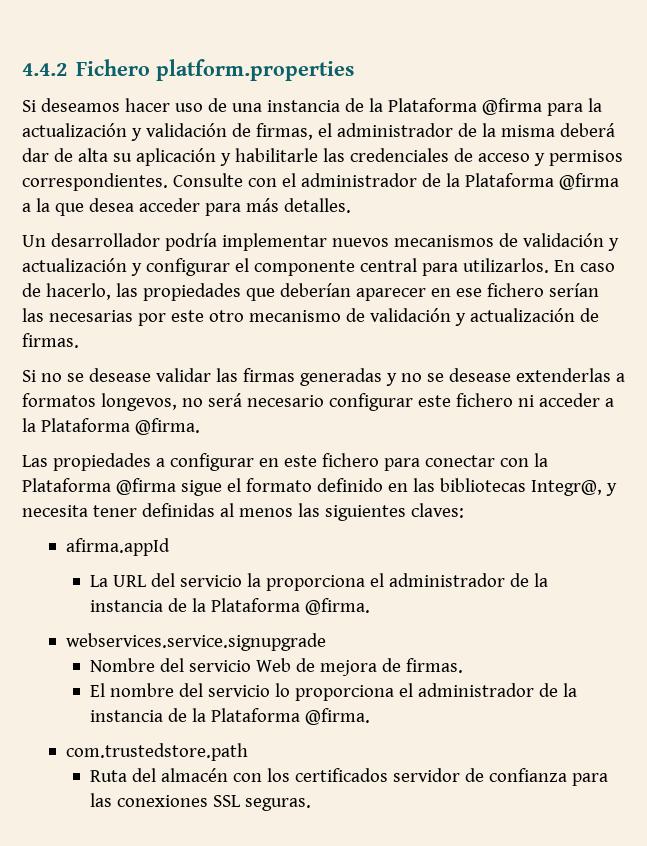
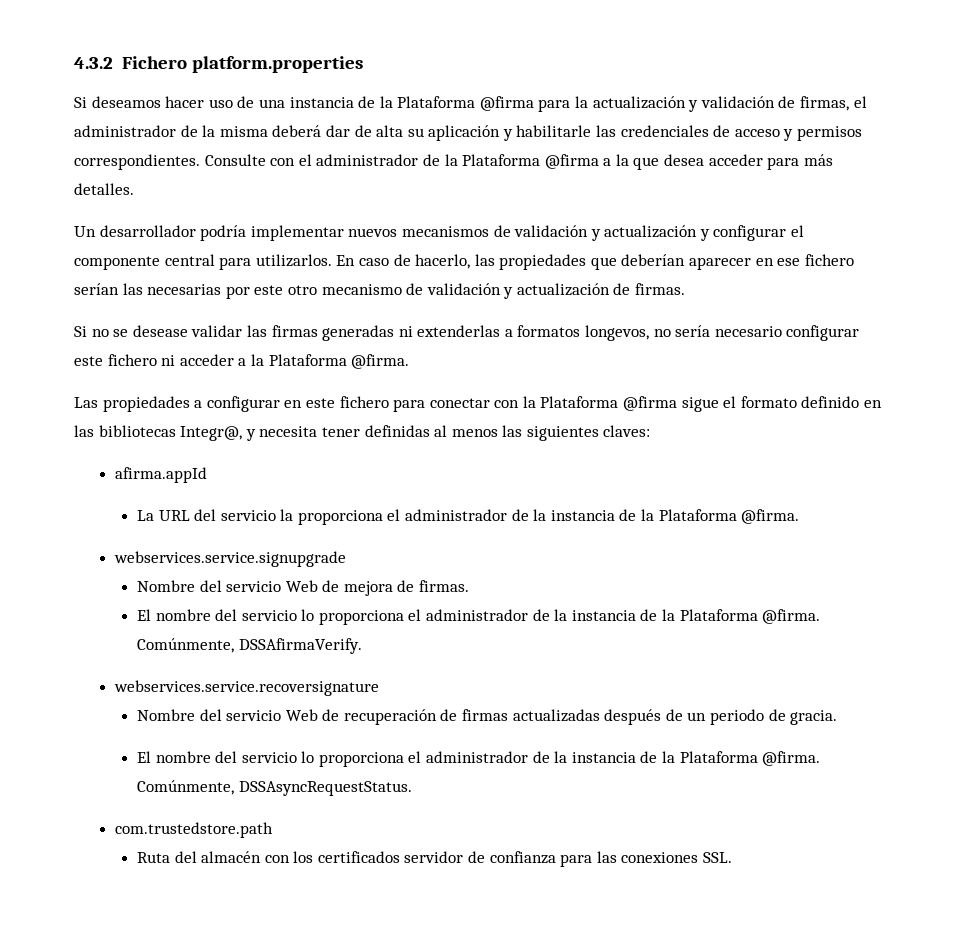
[22,63,67,76] 4.4.2 -> [74,57,113,69] 4.3.2
[385,368,511,386] y no se desease -> [398,326,413,337] ni
[207,393,242,407] será -> [675,325,711,337] sería
(370, 716) none -> [136,638,362,654] [113,680,379,696] [136,709,838,725] [136,751,821,767] [136,780,412,796] Comúnmente, DSSAfirmaVerify. // webservices.service.recoversignature // Nombre del servicio Web de recuperación de firmas actualizadas después de un periodo de gracia. // El nombre del servicio lo proporciona el administrador de la instancia de la Plataforma @firma. Comúnmente, DSSAsyncRequestStatus.
[212,795,311,811] SSL seguras. -> [703,852,733,863] SSL.

